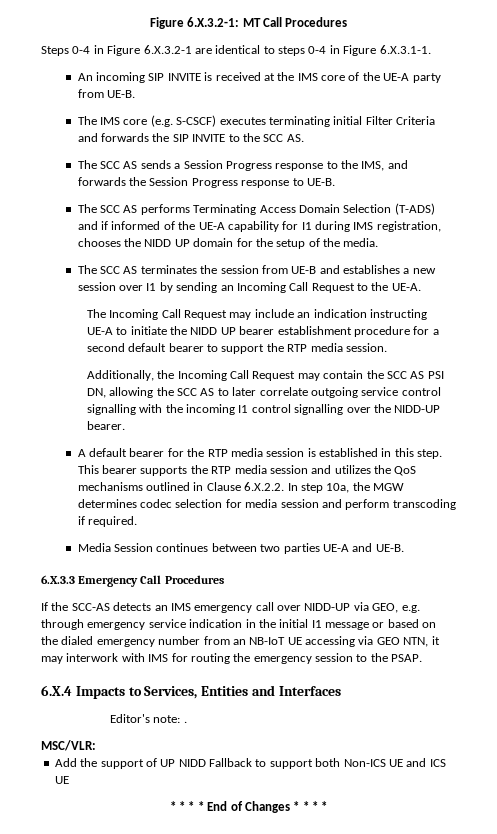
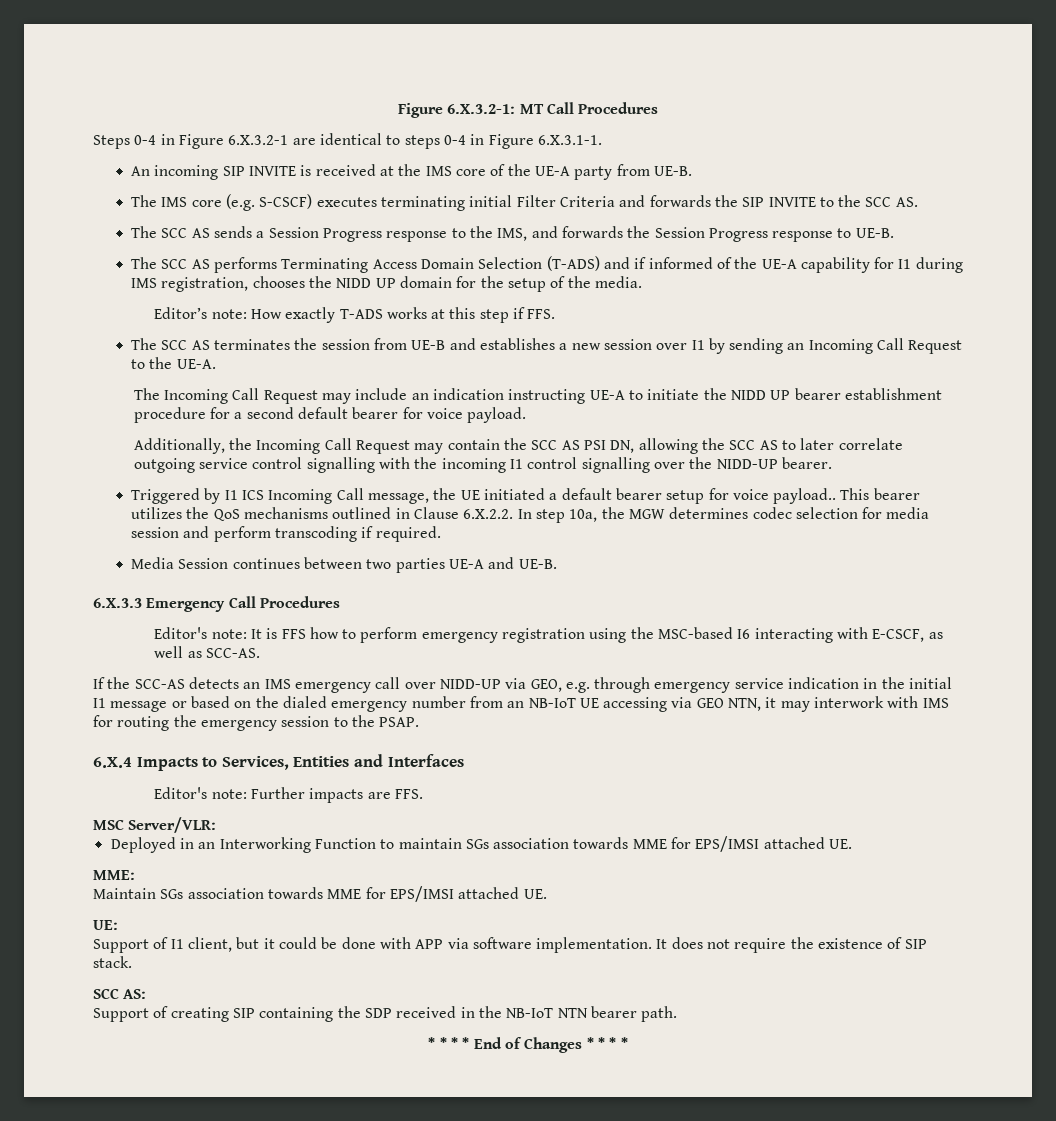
(379, 242) none -> [154,307,556,323] // Editor’s note: How exactly T-ADS works at this step if FFS.
[207,343,387,354] to support the RTP media session. -> [402,407,527,423] for voice payload.
[77,448,443,459] [77,465,332,476] A default bearer for the RTP media session is established in this step. This bearer supports the RTP media session and -> [131,488,920,504] Triggered by I1 ICS Incoming Call message, the UE initiated a default bearer setup for voice payload.. This bearer
(224, 579) none -> [154,627,943,643] [154,646,260,658] // Editor's note: It is FFS how to perform emergency registration using the MSC-based I6 interacting with E-CSCF, as well as SCC-AS.
[183,721,187,723] [41,740,96,751] [54,758,446,769] [54,776,69,784] . // MSC/VLR: // Add the support of UP NIDD Fallback to support both Non-ICS UE and ICS UE -> [250,787,423,803] [93,817,217,833] [110,836,853,853] [93,870,135,880] [93,886,547,902] [93,920,118,930] [93,937,927,953] [93,956,132,968] [93,988,147,999] [93,1006,678,1022] Further impacts are FFS. // MSC Server/VLR: // Deployed in an Interworking Function to maintain SGs association towards MME for EPS/IMSI attached UE. // MME: // Maintain SGs association towards MME for EPS/IMSI attached UE. // UE: // Support of I1 client, but it could be done with APP via software implementation. It does not require the existence of SIP stack. // SCC AS: // Support of creating SIP containing the SDP received in the NB-IoT NTN bearer path.

